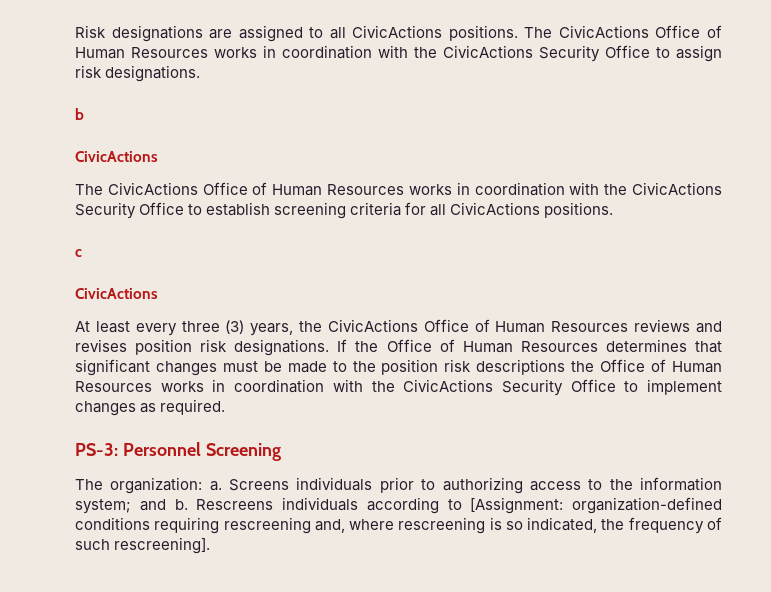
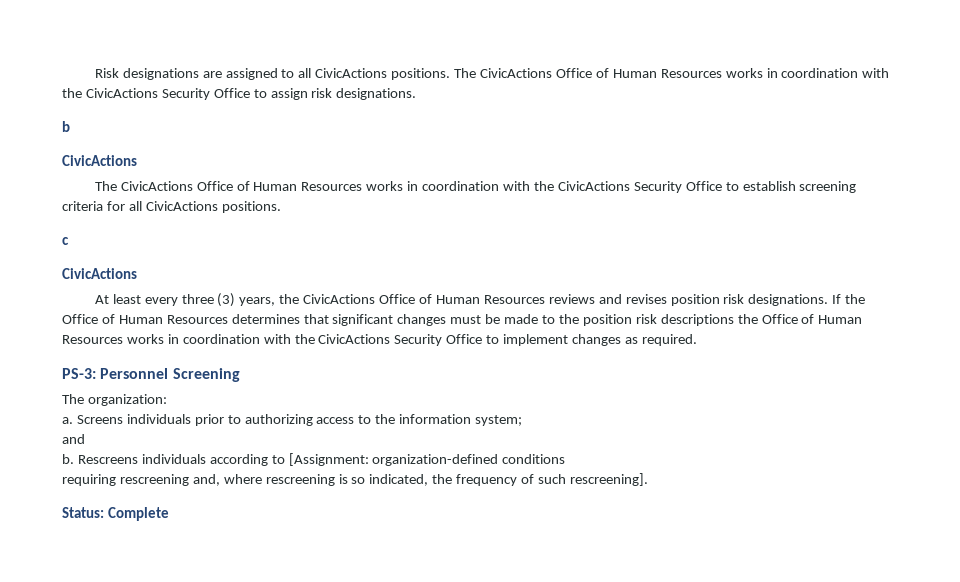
(203, 485) none -> (167, 400) //
[139,499,166,511] and -> [62,434,85,444] // and //
(150, 523) none -> (566, 459) //
(211, 545) none -> [62,507,169,521] // Status: Complete

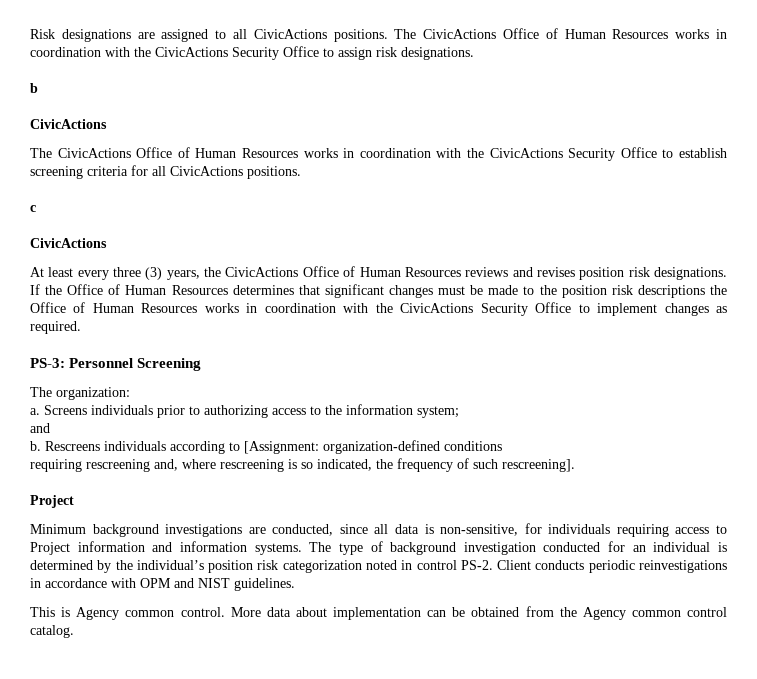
[62,507,169,521] Status: Complete -> [30,495,74,508] [30,523,727,537] [30,541,727,555] [30,560,727,573] [30,578,295,591] [30,606,727,620] [30,625,74,638] Project // Minimum background investigations are conducted, since all data is non-sensitive, for individuals requiring access to Project information and information systems. The type of background investigation conducted for an individual is determined by the individual’s position risk categorization noted in control PS-2. Client conducts periodic reinvestigations in accordance with OPM and NIST guidelines. // This is Agency common control. More data about implementation can be obtained from the Agency common control catalog.

